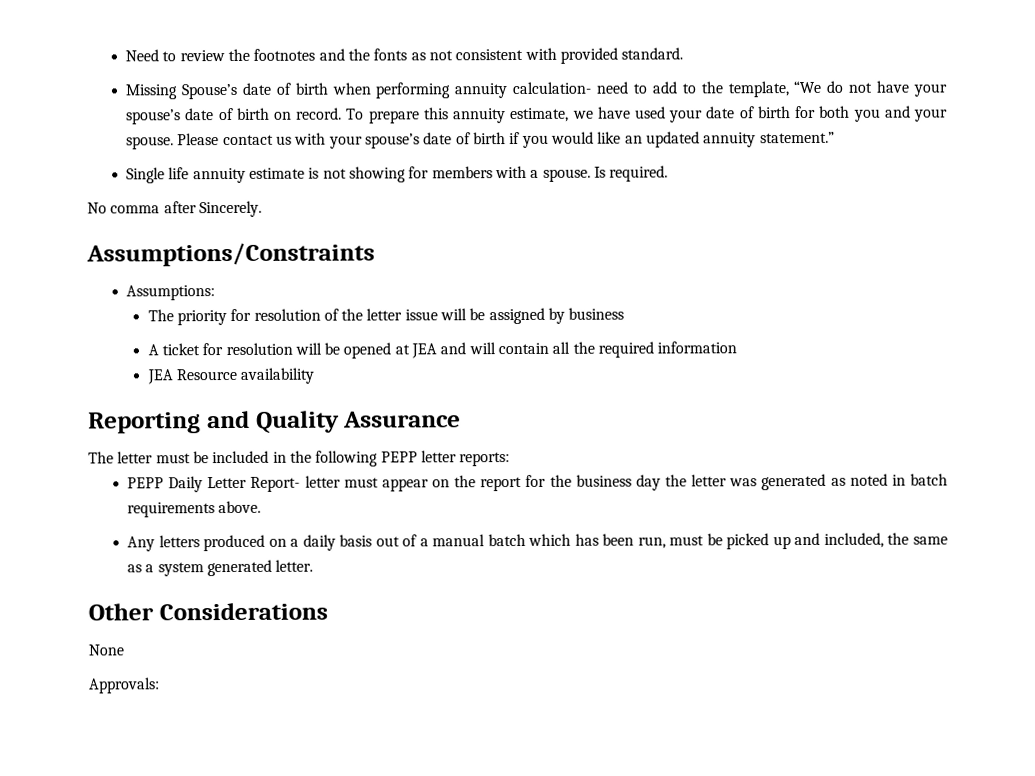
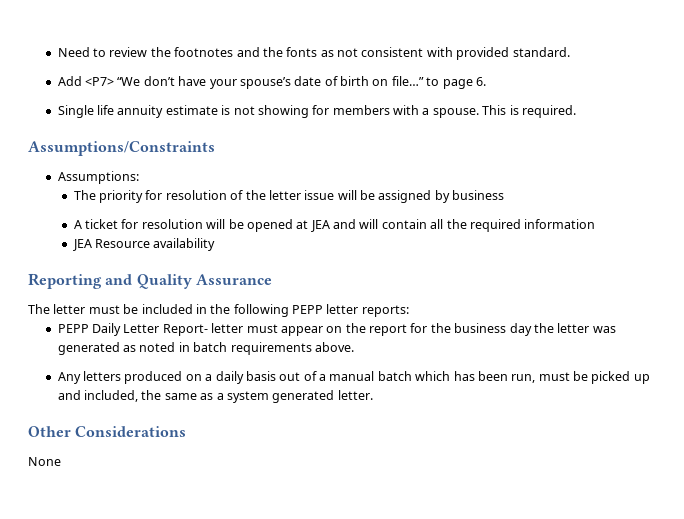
[125,80,873,100] Missing Spouse’s date of birth when performing annuity calculation- need to add to the template, “We do not -> [57,76,175,86] Add <P7> “We don’t
[296,105,949,124] [126,131,835,150] record. To prepare this annuity estimate, we have used your date of birth for both you and your spouse. Please contact us with your spouse’s date of birth if you would like an updated annuity statement.” -> [391,76,486,89] file…” to page 6.
[593,166,606,178] Is -> [482,105,519,115] This is
[87,200,262,218] // No comma after Sincerely. -> (576, 111) none
[89,677,160,694] // Approvals: -> (61, 461) none

